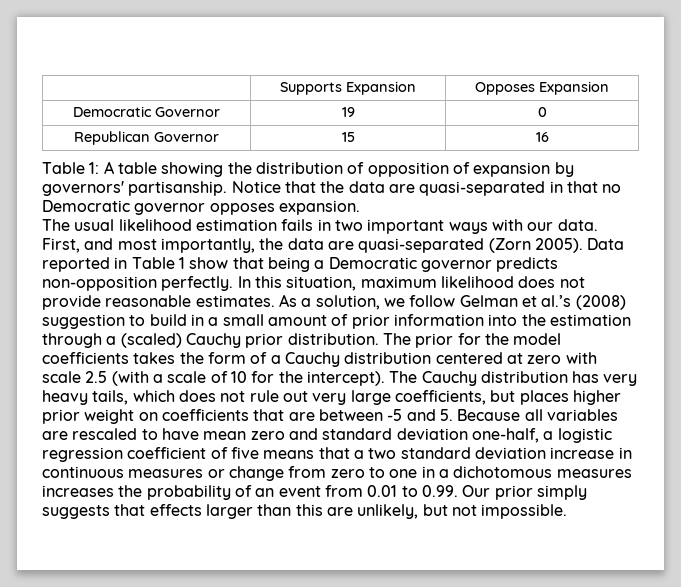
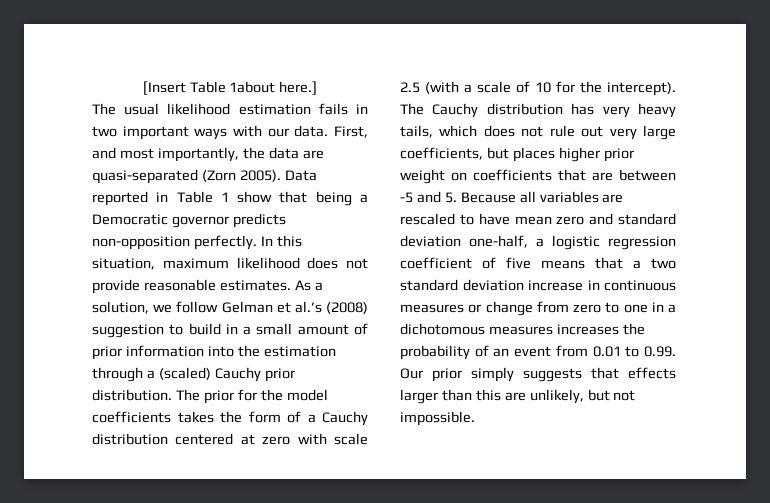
[280,81,417,95] [475,81,609,95] [73,106,220,117] [341,107,355,117] [537,107,547,117] [74,131,219,145] [341,132,355,142] [535,132,549,142] [42,161,574,177] [42,181,622,196] [42,200,360,215] | Supports Expansion | Opposes Expansion // Democratic Governor | 19 | 0 // Republican Governor | 15 | 16 // Table 1: A table showing the distribution of opposition of expansion by governors' partisanship. Notice that the data are quasi-separated in that no Democratic governor opposes expansion. -> [142,81,318,95] [Insert Table 1about here.]

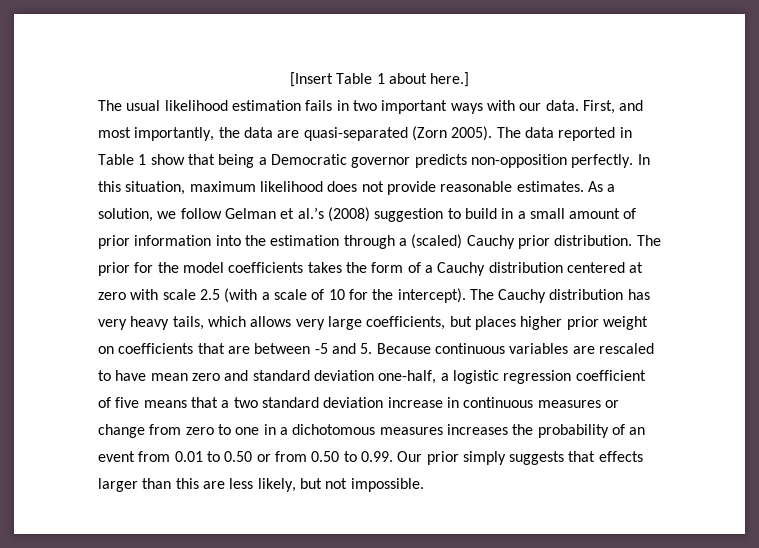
[229,81,276,93] 1about -> [376,73,427,84] 1 about
[284,170,317,181] Data -> [496,127,554,138] The data
[483,125,604,137] does not rule out -> [250,316,292,327] allows
[519,191,536,203] all -> [434,343,505,354] continuous
(640, 351) none -> [224,451,357,462] 0.50 or from 0.50 to
[529,389,584,404] unlikely, -> [229,478,296,492] less likely,

